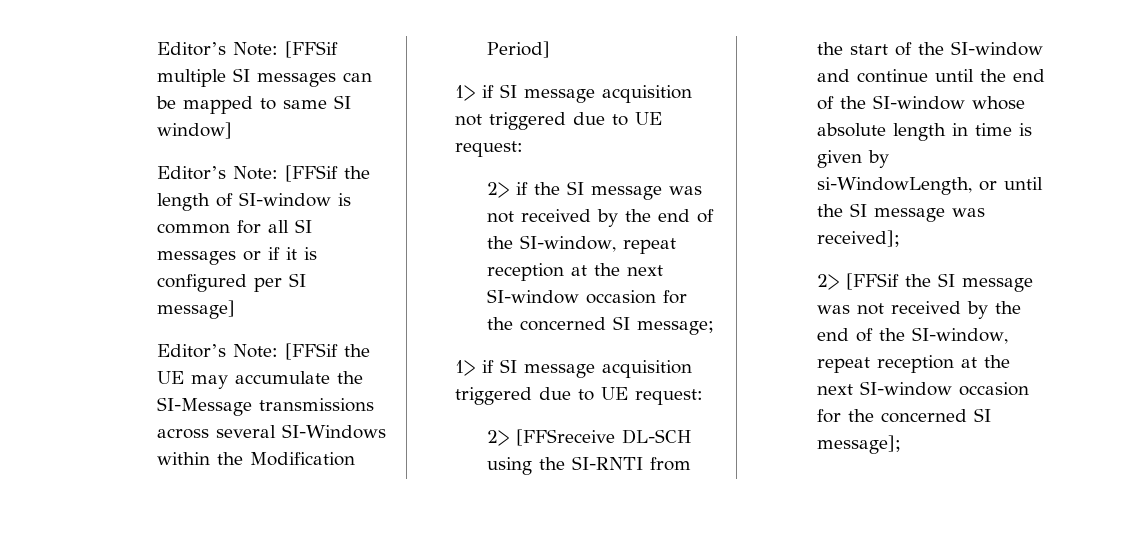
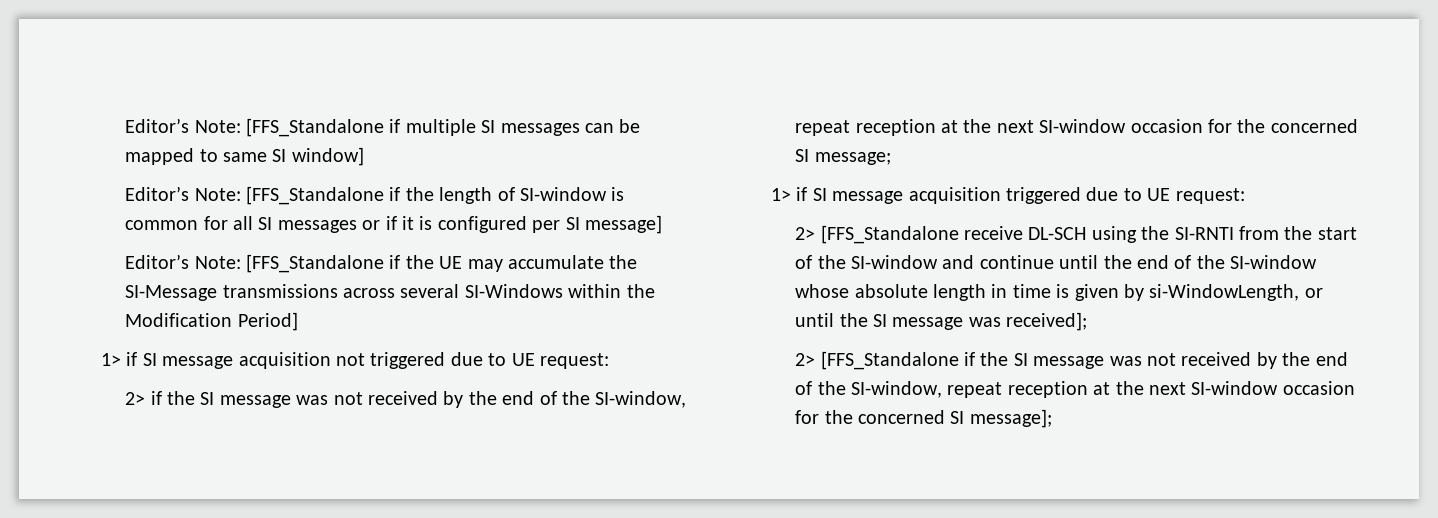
[156,41,338,58] Editor’s Note: [FFSif -> [125,118,401,137] Editor’s Note: [FFS_Standalone if
[284,165,338,182] [FFSif -> [245,186,401,205] [FFS_Standalone if
[284,343,338,360] [FFSif -> [245,254,401,273] [FFS_Standalone if
[515,429,615,446] [FFSreceive -> [820,225,1023,244] [FFS_Standalone receive
[845,273,899,290] [FFSif -> [820,351,975,370] [FFS_Standalone if

